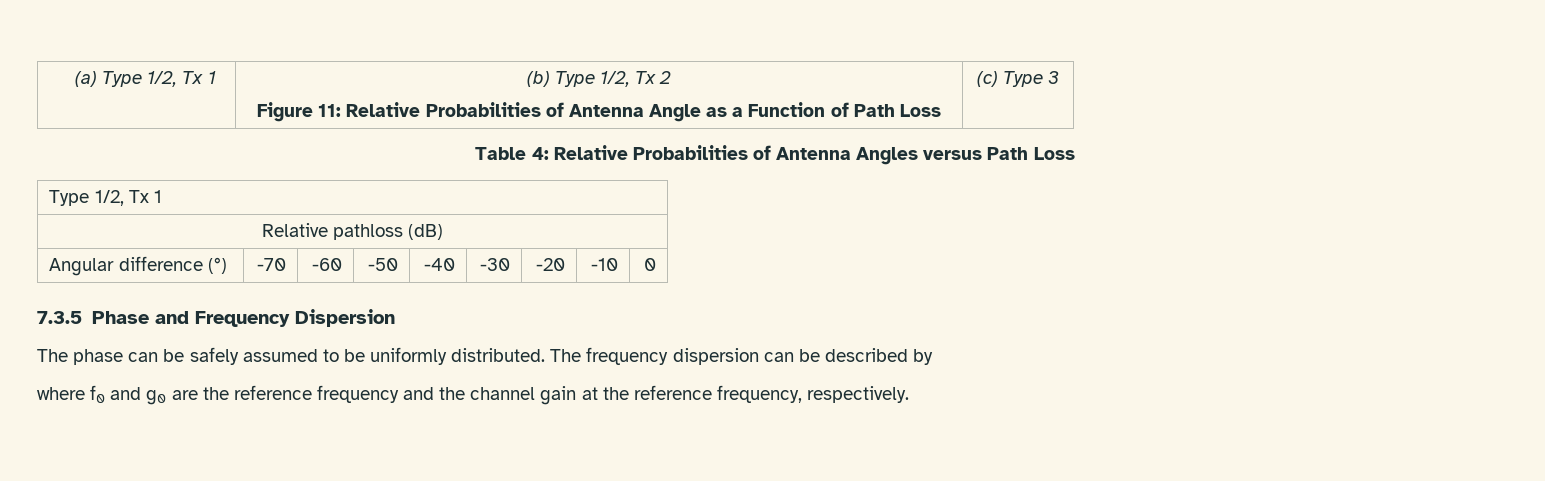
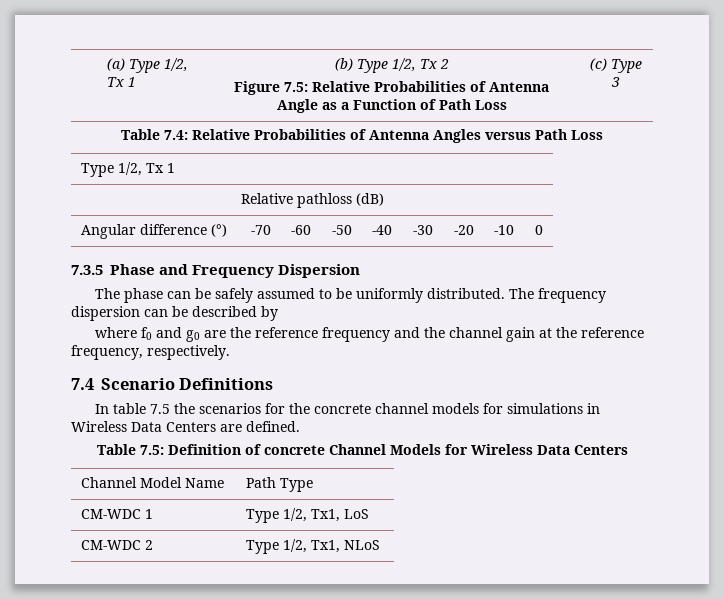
[318,104,342,117] 11: -> [284,82,308,92] 7.5:
[531,147,549,160] 4: -> [164,130,188,140] 7.4:
(910, 394) none -> [71,378,274,390] [95,403,601,414] [71,421,300,432] [96,444,628,455] [80,477,224,488] [245,477,313,492] [80,509,153,519] [245,508,369,523] [80,540,153,550] [245,539,380,554] // 7.4 Scenario Definitions // In table 7.5 the scenarios for the concrete channel models for simulations in Wireless Data Centers are defined. // Table 7.5: Definition of concrete Channel Models for Wireless Data Centers // Channel Model Name | Path Type // CM-WDC 1 | Type 1/2, Tx1, LoS // CM-WDC 2 | Type 1/2, Tx1, NLoS

